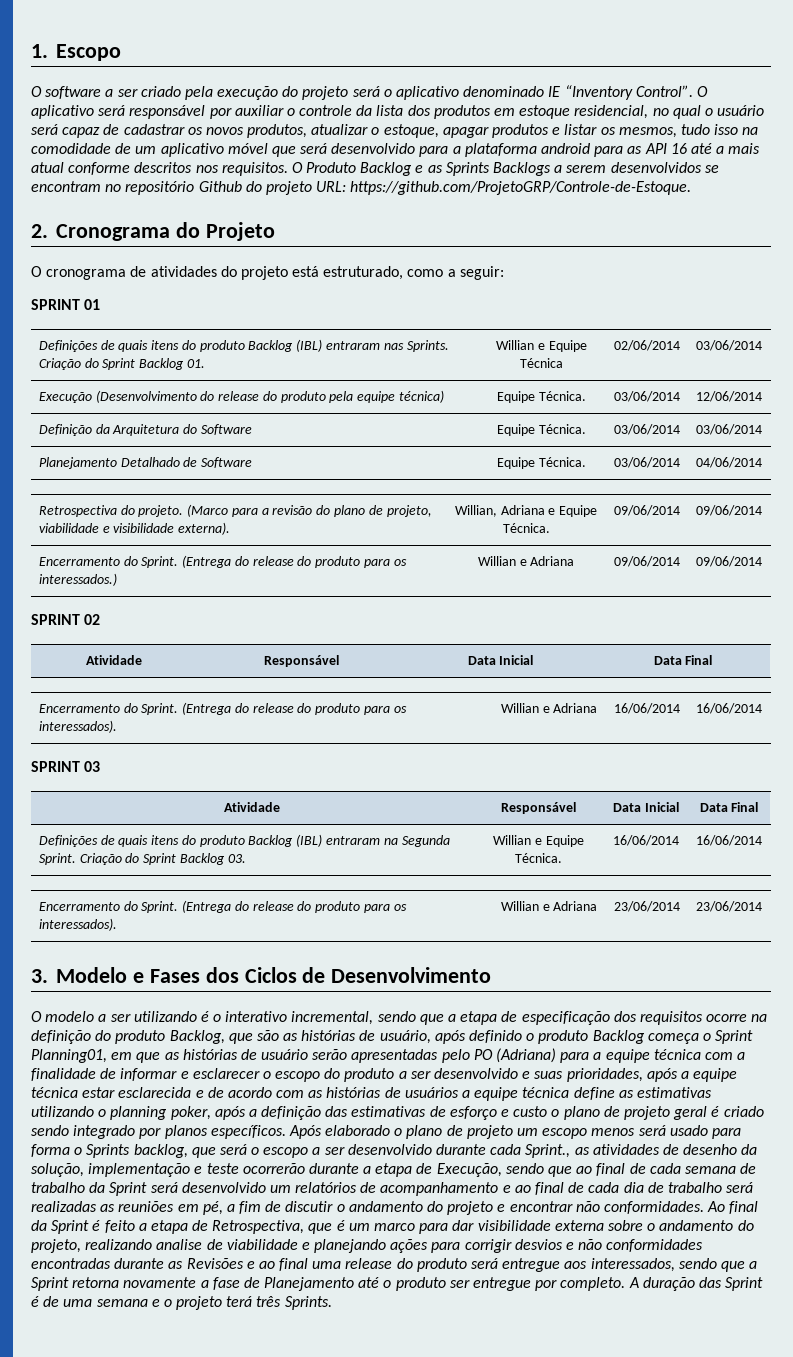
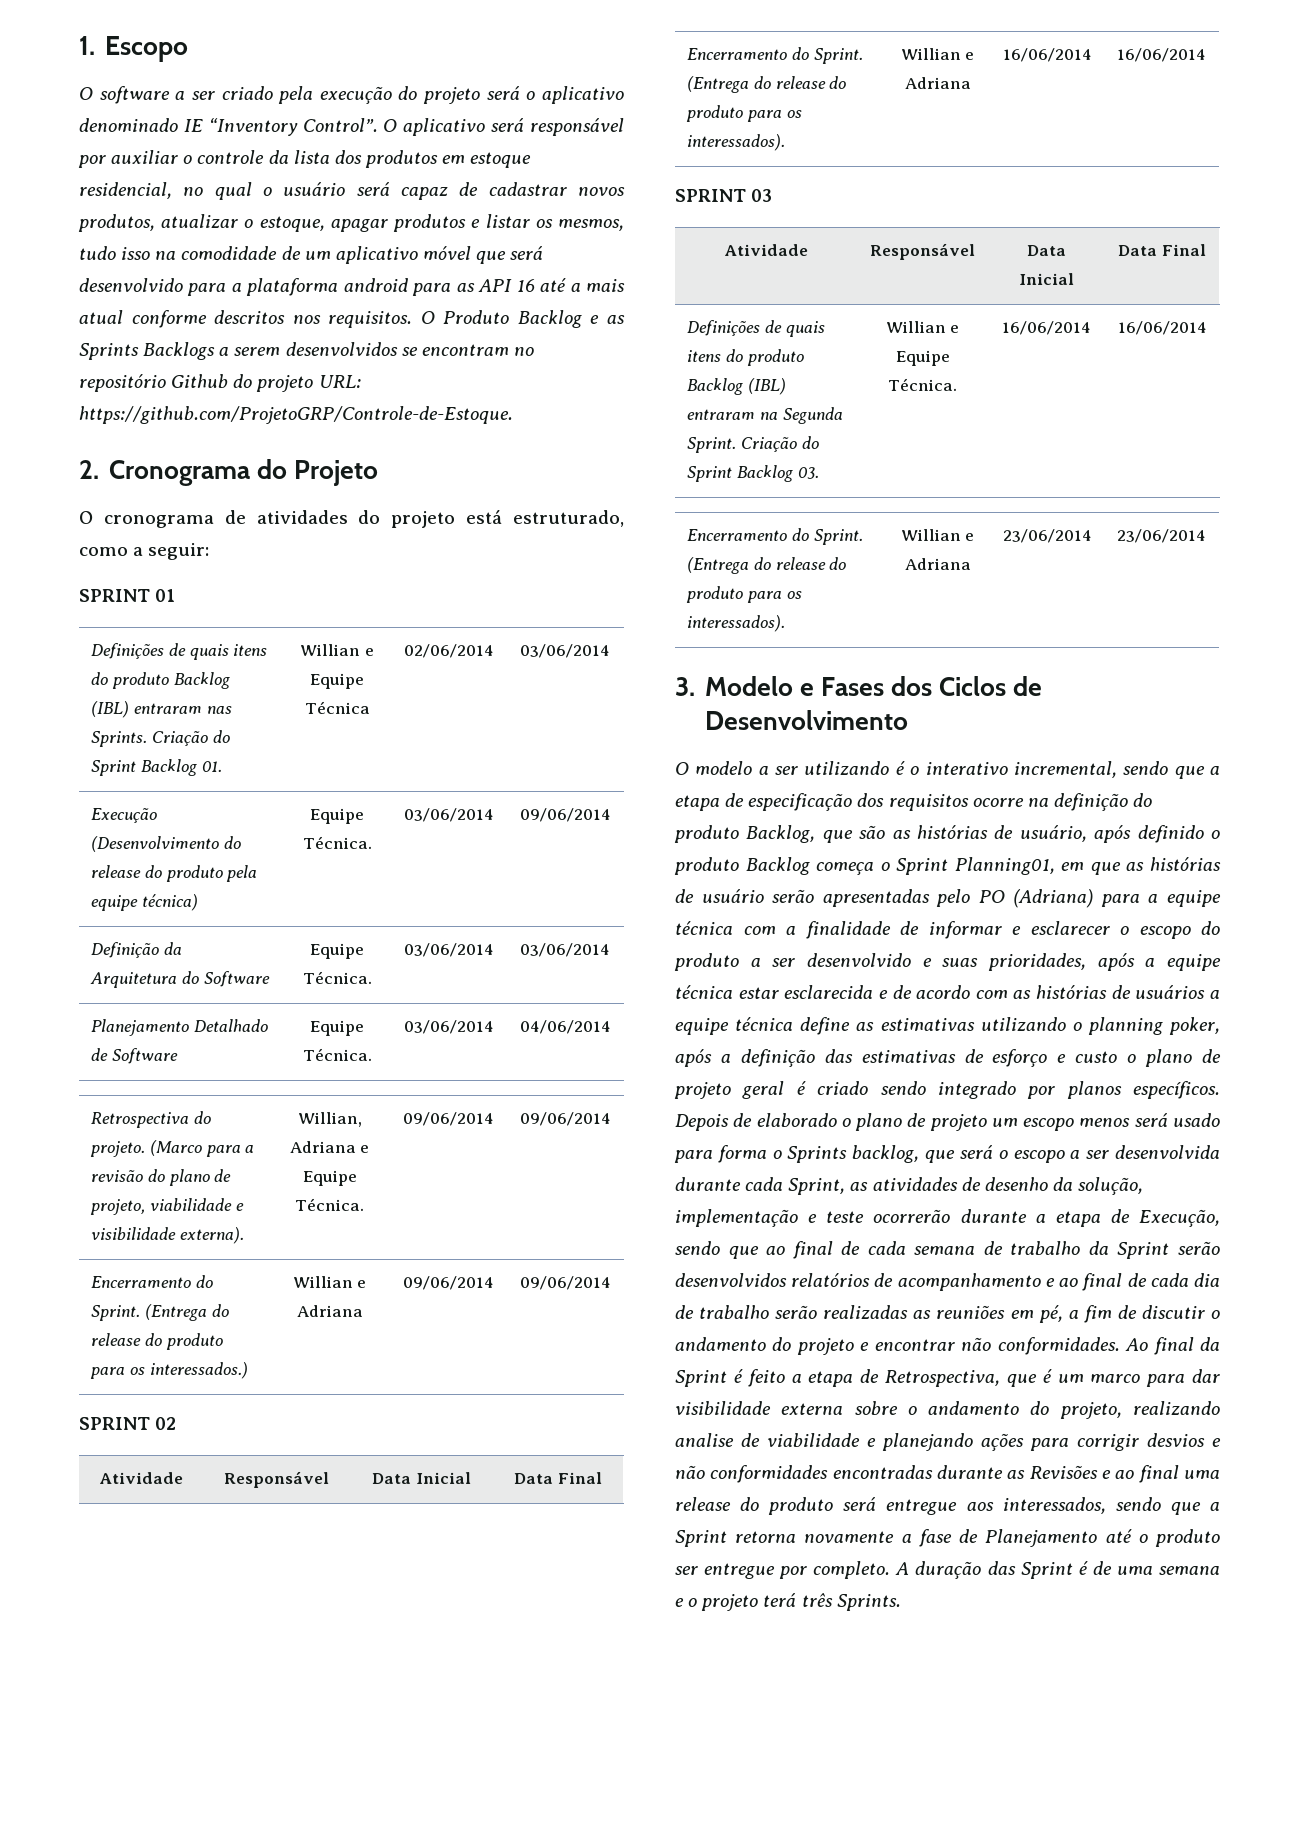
[187,127,203,135] os -> (567, 189) none
[696,391,762,402] 12/06/2014 -> [519,808,611,822] 09/06/2014
[288,1125,322,1139] Após -> [675,1113,753,1131] Depois de
[347,1144,432,1155] desenvolvido -> [1115,1145,1220,1159] desenvolvida
[525,1144,571,1158] Sprint., -> [788,1178,846,1195] Sprint,
[150,1182,291,1193] será desenvolvido um -> [1178,1241,1220,1255] [675,1273,787,1287] serão desenvolvidos
[726,1182,754,1193] será -> [775,1305,818,1319] serão

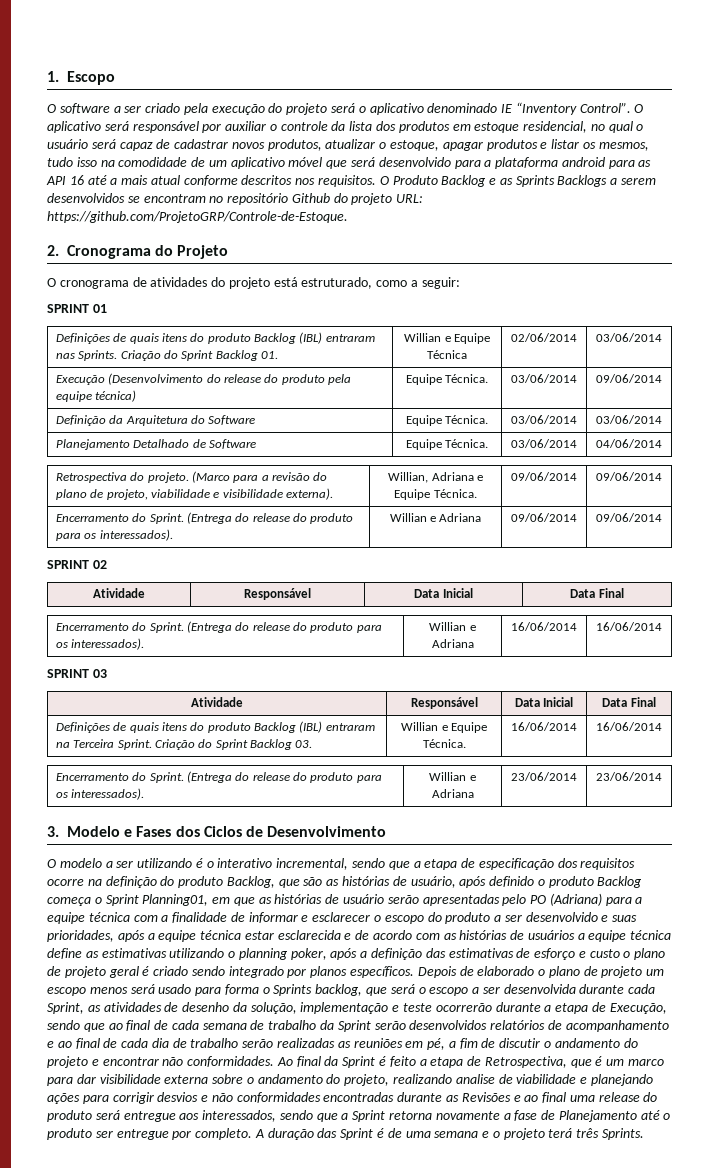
[149,1362,248,1379] interessados.) -> [99,529,173,541] interessados).
[782,407,843,424] Segunda -> [73,739,115,748] Terceira

